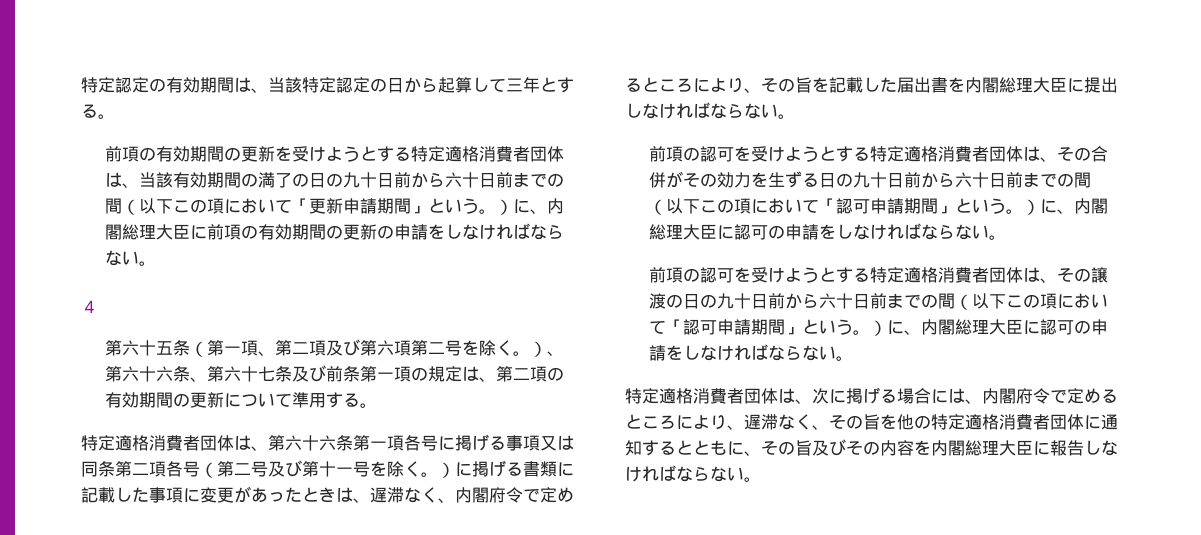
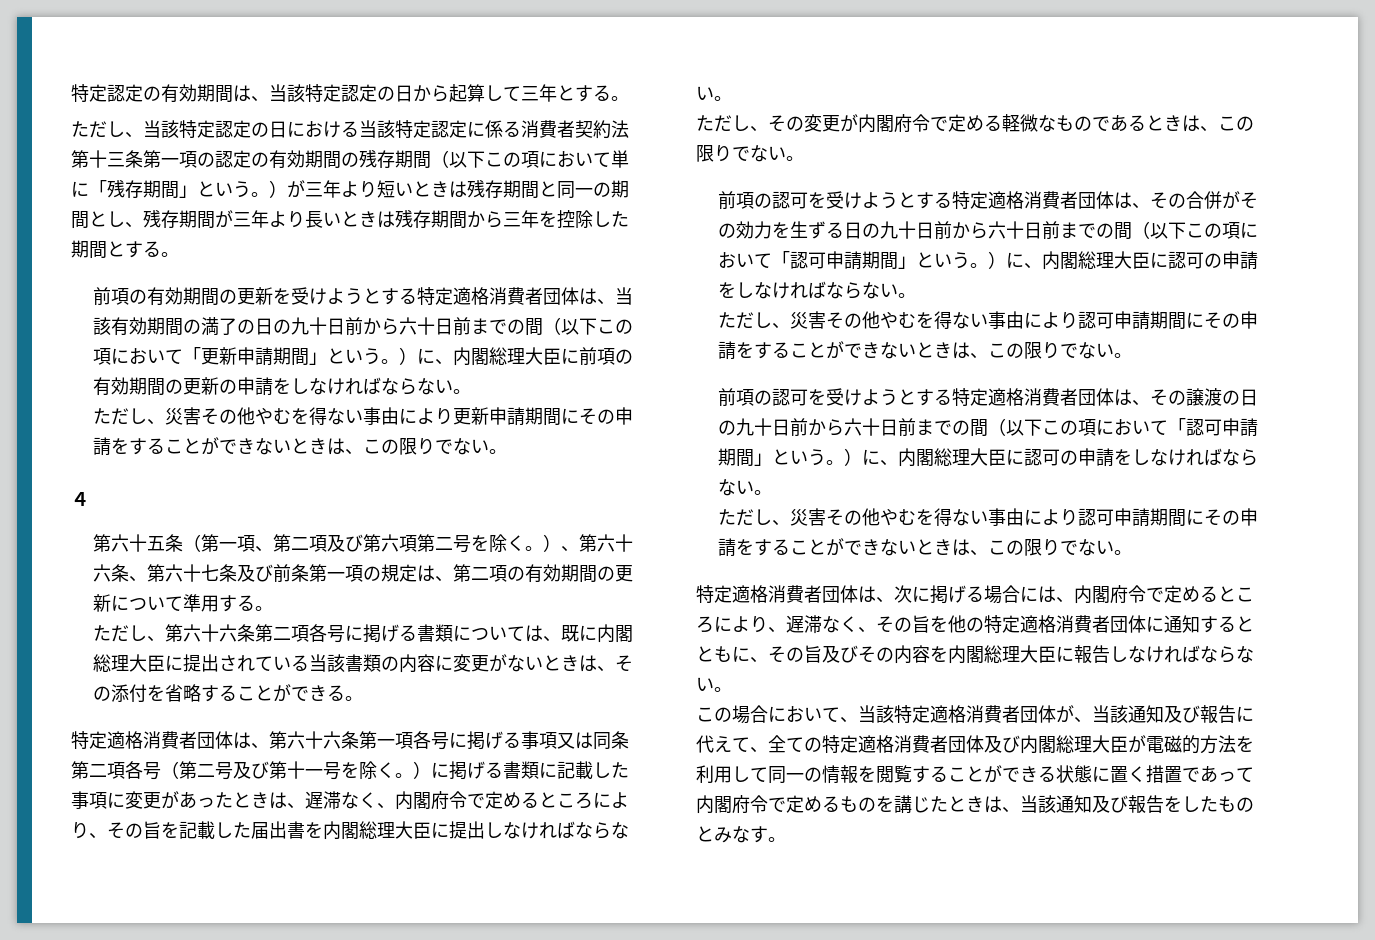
(115, 116) none -> [71,120,629,139] [71,150,629,169] [71,180,629,199] [71,210,629,229] [71,240,179,259] // ただし、当該特定認定の日における当該特定認定に係る消費者契約法第十三条第一項の認定の有効期間の残存期間（以下この項において単に「残存期間」という。）が三年より短いときは残存期間と同一の期間とし、残存期間が三年より長いときは残存期間から三年を控除した期間とする。
(157, 263) none -> [92,407,633,426] [92,437,507,456] // ただし、災害その他やむを得ない事由により更新申請期間にその申請をすることができないときは、この限りでない。
(378, 405) none -> [92,624,633,643] [92,654,633,673] [92,684,363,703] // ただし、第六十六条第二項各号に掲げる書類については、既に内閣総理大臣に提出されている当該書類の内容に変更がないときは、その添付を省略することができる。
(795, 116) none -> [696,114,1254,133] [696,144,804,162] // ただし、その変更が内閣府令で定める軽微なものであるときは、この限りでない。
(1007, 237) none -> [717,311,1258,330] [717,341,1132,360] // ただし、災害その他やむを得ない事由により認可申請期間にその申請をすることができないときは、この限りでない。
(854, 358) none -> [717,508,1258,527] [717,538,1132,557] // ただし、災害その他やむを得ない事由により認可申請期間にその申請をすることができないときは、この限りでない。
(761, 479) none -> [696,705,1254,724] [696,735,1254,754] [696,765,1254,784] [696,795,1254,814] [696,826,786,843] // この場合において、当該特定適格消費者団体が、当該通知及び報告に代えて、全ての特定適格消費者団体及び内閣総理大臣が電磁的方法を利用して同一の情報を閲覧することができる状態に置く措置であって内閣府令で定めるものを講じたときは、当該通知及び報告をしたものとみなす。

